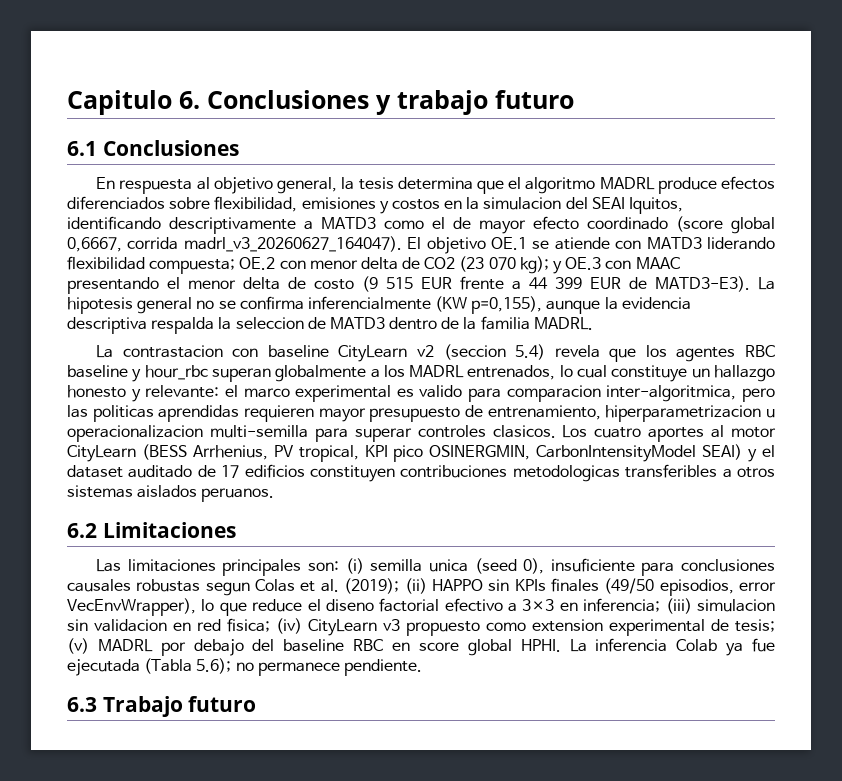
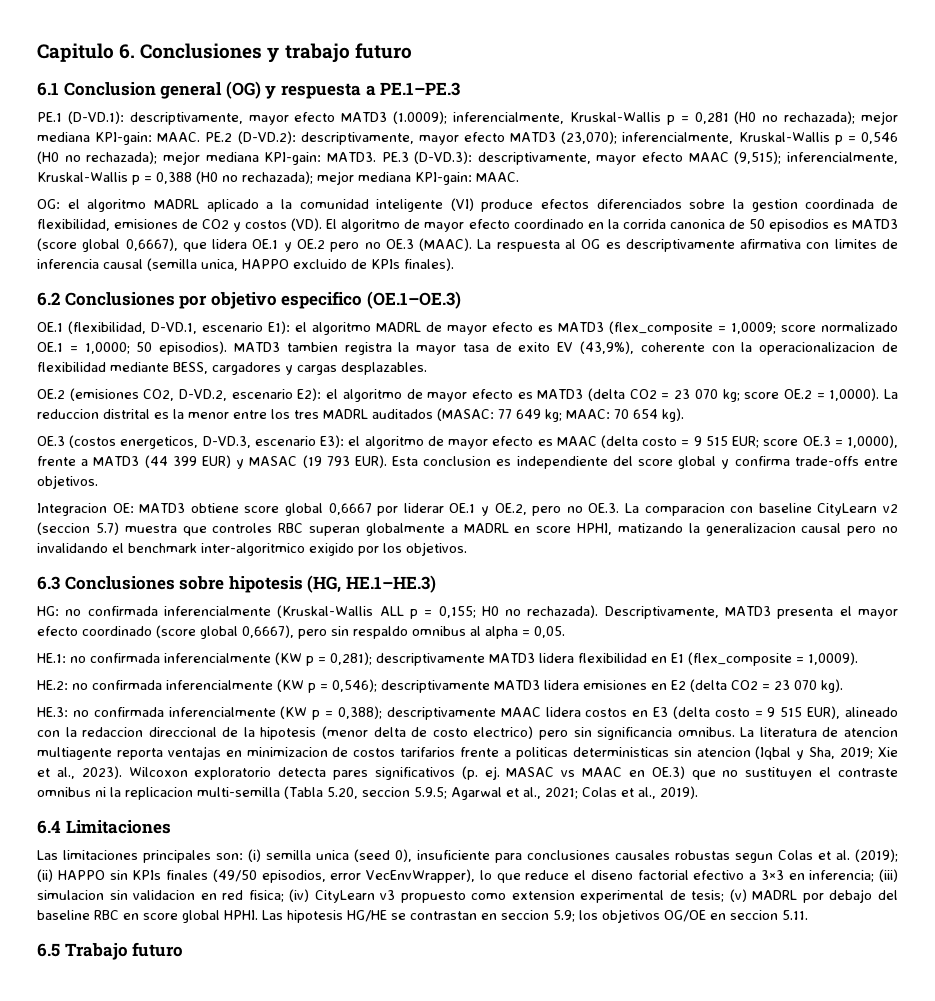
[102,140,239,156] [96,176,775,194] [67,196,684,214] [67,216,471,234] Conclusiones // En respuesta al objetivo general, la tesis determina que el algoritmo MADRL produce efectos diferenciados sobre flexibilidad, emisiones y costos en la simulacion del SEAI Iquitos, identificando descriptivamente a MATD3 como el de -> [63,81,461,99] [37,111,899,125] [37,131,898,145] [37,151,898,165] [37,171,519,185] [37,198,898,212] [37,218,898,232] [37,238,899,252] [37,258,454,271] [37,291,461,309] [37,321,898,335] [37,341,898,355] [37,362,427,375] [37,388,898,402] [37,408,684,422] [37,435,899,449] [37,455,898,469] [37,475,98,489] [37,503,899,516] [37,522,899,536] [37,542,467,556] [37,575,436,593] [37,605,852,619] Conclusion general (OG) y respuesta a PE.1–PE.3 // PE.1 (D-VD.1): descriptivamente, mayor efecto MATD3 (1.0009); inferencialmente, Kruskal-Wallis p = 0,281 (H0 no rechazada); mejor mediana KPI-gain: MAAC. PE.2 (D-VD.2): descriptivamente, mayor efecto MATD3 (23,070); inferencialmente, Kruskal-Wallis p = 0,546 (H0 no rechazada); mejor mediana KPI-gain: MATD3. PE.3 (D-VD.3): descriptivamente, mayor efecto MAAC (9,515); inferencialmente, Kruskal-Wallis p = 0,388 (H0 no rechazada); mejor mediana KPI-gain: MAAC. // OG: el algoritmo MADRL aplicado a la comunidad inteligente (VI) produce efectos diferenciados sobre la gestion coordinada de flexibilidad, emisiones de CO2 y costos (VD). El algoritmo de mayor efecto coordinado en la corrida canonica de 50 episodios es MATD3 (score global 0,6667), que lidera OE.1 y OE.2 pero no OE.3 (MAAC). La respuesta al OG es descriptivamente afirmativa con limites de inferencia causal (semilla unica, HAPPO excluido de KPIs finales). // 6.2 Conclusiones por objetivo especifico (OE.1–OE.3) // OE.1 (flexibilidad, D-VD.1, escenario E1): el algoritmo MADRL de mayor efecto es MATD3 (flex_composite = 1,0009; score normalizado OE.1 = 1,0000; 50 episodios). MATD3 tambien registra la mayor tasa de exito EV (43,9%), coherente con la operacionalizacion de flexibilidad mediante BESS, cargadores y cargas desplazables. // OE.2 (emisiones CO2, D-VD.2, escenario E2): el algoritmo de mayor efecto es MATD3 (delta CO2 = 23 070 kg; score OE.2 = 1,0000). La reduccion distrital es la menor entre los tres MADRL auditados (MASAC: 77 649 kg; MAAC: 70 654 kg). // OE.3 (costos energeticos, D-VD.3, escenario E3): el algoritmo de mayor efecto es MAAC (delta costo = 9 515 EUR; score OE.3 = 1,0000), frente a MATD3 (44 399 EUR) y MASAC (19 793 EUR). Esta conclusion es independiente del score global y confirma trade-offs entre objetivos. // Integracion OE: MATD3 obtiene score global 0,6667 por liderar OE.1 y OE.2, pero no OE.3. La comparacion con baseline CityLearn v2 (seccion 5.7) muestra que controles RBC superan globalmente a MADRL en score HPHI, matizando la generalizacion causal pero no invalidando el benchmark inter-algoritmico exigido por los objetivos. // 6.3 Conclusiones sobre hipotesis (HG, HE.1–HE.3) // HG: no confirmada inferencialmente (Kruskal-Wallis ALL p = 0,155; H0 no rechazada). Descriptivamente, MATD3 presenta el
[67,236,775,254] [67,256,680,274] [67,276,775,294] [67,296,691,314] [67,316,593,334] [96,344,775,362] [67,365,775,382] [67,385,775,402] [67,405,775,422] [67,425,776,442] [67,444,775,462] [67,464,775,482] [67,485,275,502] [67,523,97,538] 0,6667, corrida madrl_v3_20260627_164047). El objetivo OE.1 se atiende con MATD3 liderando flexibilidad compuesta; OE.2 con menor delta de CO2 (23 070 kg); y OE.3 con MAAC presentando el menor delta de costo (9 515 EUR frente a 44 399 EUR de MATD3-E3). La hipotesis general no se confirma inferencialmente (KW p=0,155), aunque la evidencia descriptiva respalda la seleccion de MATD3 dentro de la familia MADRL. // La contrastacion con baseline CityLearn v2 (seccion 5.4) revela que los agentes RBC baseline y hour_rbc superan globalmente a los MADRL entrenados, lo cual constituye un hallazgo honesto y relevante: el marco experimental es valido para comparacion inter-algoritmica, pero las politicas aprendidas requieren mayor presupuesto de entrenamiento, hiperparametrizacion u operacionalizacion multi-semilla para superar controles clasicos. Los cuatro aportes al motor CityLearn (BESS Arrhenius, PV tropical, KPI pico OSINERGMIN, CarbonIntensityModel SEAI) y el dataset auditado de 17 edificios constituyen contribuciones metodologicas transferibles a otros sistemas aislados peruanos. // 6.2 -> [242,625,565,639] [37,652,858,666] [37,679,843,693] [37,706,899,720] [37,726,898,740] [37,746,899,760] [37,766,899,780] [37,786,698,800] [37,820,61,834] 0,6667), pero sin respaldo omnibus al alpha = 0,05. // HE.1: no confirmada inferencialmente (KW p = 0,281); descriptivamente MATD3 lidera flexibilidad en E1 (flex_composite = 1,0009). // HE.2: no confirmada inferencialmente (KW p = 0,546); descriptivamente MATD3 lidera emisiones en E2 (delta CO2 = 23 070 kg). // HE.3: no confirmada inferencialmente (KW p = 0,388); descriptivamente MAAC lidera costos en E3 (delta costo = 9 515 EUR), alineado con la redaccion direccional de la hipotesis (menor delta de costo electrico) pero sin significancia omnibus. La literatura de atencion multiagente reporta ventajas en minimizacion de costos tarifarios frente a politicas deterministicas sin atencion (Iqbal y Sha, 2019; Xie et al., 2023). Wilcoxon exploratorio detecta pares significativos (p. ej. MASAC vs MAAC en OE.3) que no sustituyen el contraste omnibus ni la replicacion multi-semilla (Tabla 5.20, seccion 5.9.5; Agarwal et al., 2021; Colas et al., 2019). // 6.4
[569,638,775,656] [67,658,422,676] [67,697,97,712] La inferencia Colab ya fue ejecutada (Tabla 5.6); no permanece pendiente. // 6.3 -> [262,909,808,923] [37,943,60,957] Las hipotesis HG/HE se contrastan en seccion 5.9; los objetivos OG/OE en seccion 5.11. // 6.5

